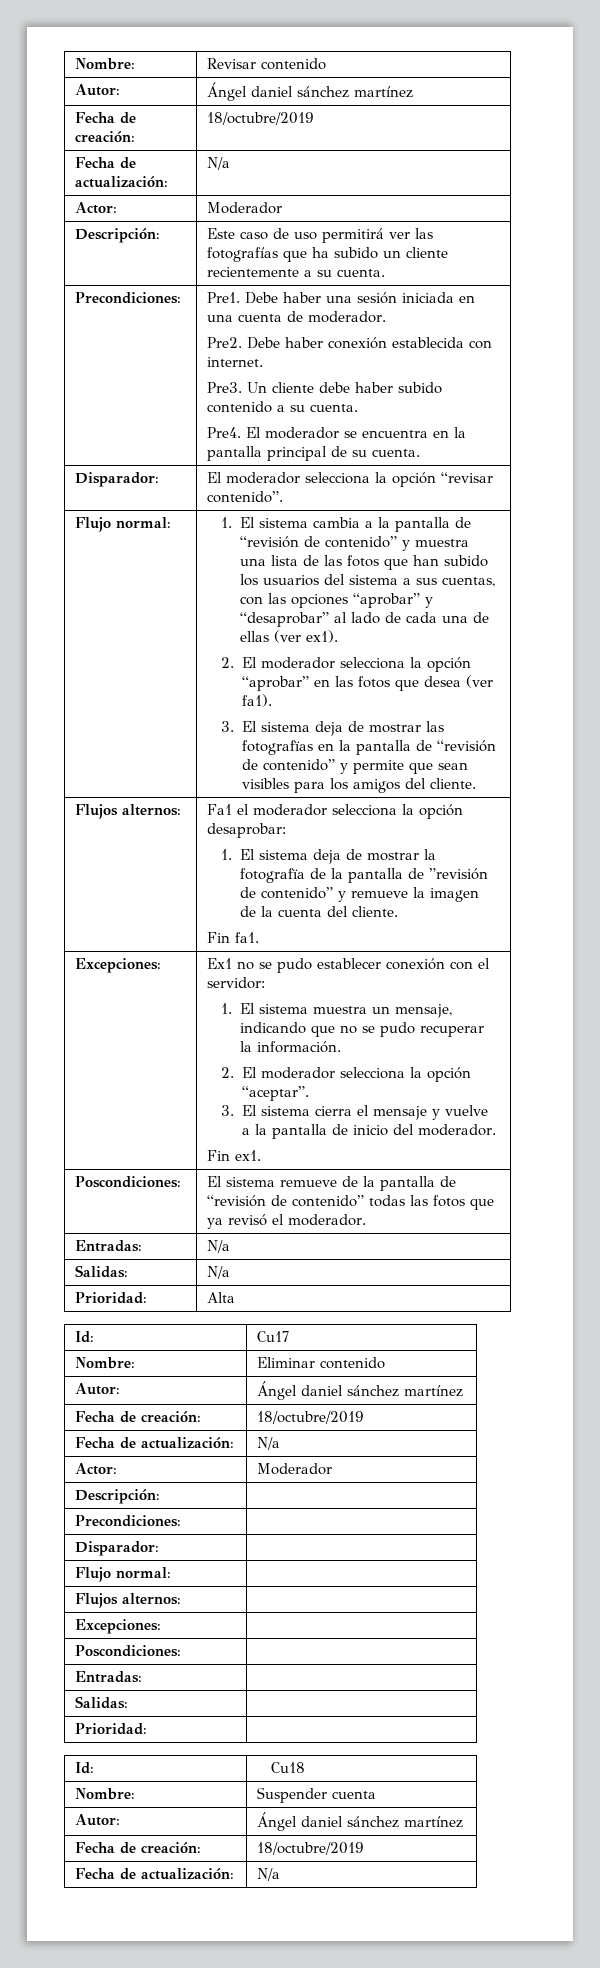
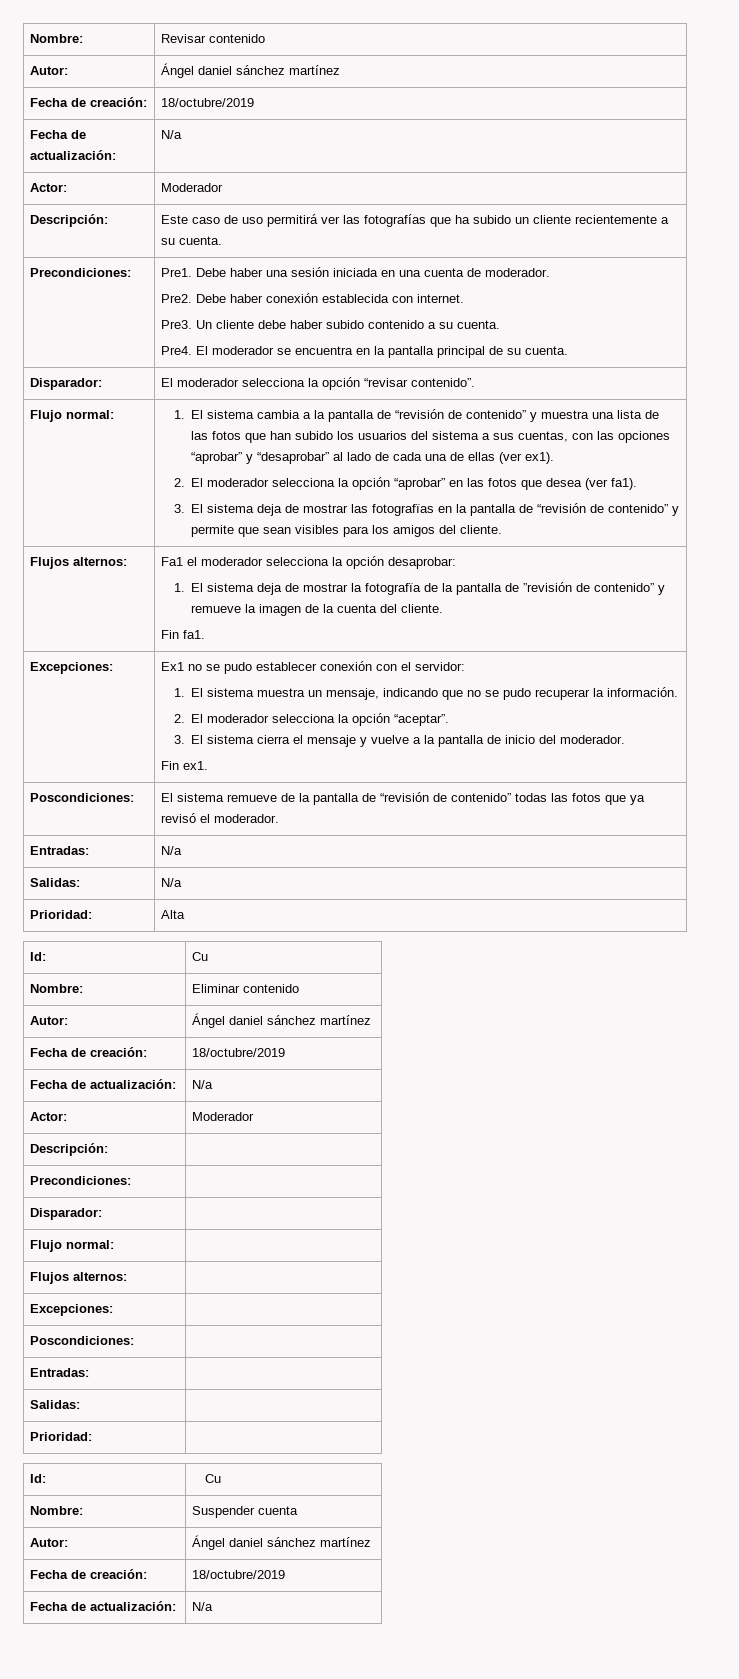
[257,1331,290,1342] Cu17 -> [192,952,209,961] Cu
[271,1762,306,1773] Cu18 -> [204,1474,221,1483] Cu

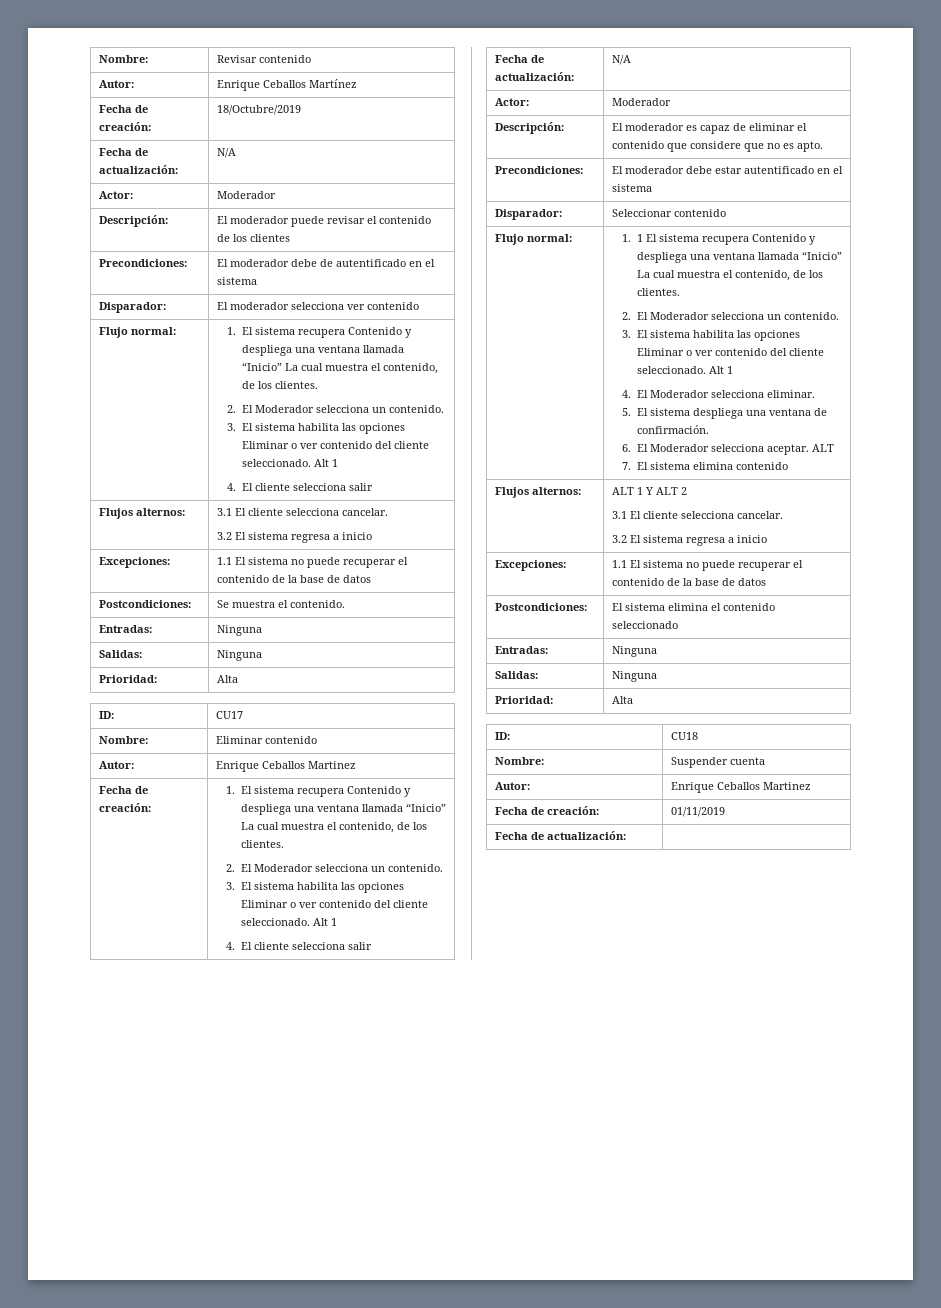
[161,63,341,78] [30,97,148,107] [161,98,255,107] [30,130,87,139] [30,150,117,160] [161,130,183,139] [30,183,68,192] [161,183,224,192] [30,214,109,227] [161,214,670,227] [161,236,223,245] [30,268,132,277] [161,267,551,277] [161,293,465,303] [161,320,501,329] [161,346,569,358] Ángel daniel sánchez martínez // Fecha de creación: | 18/octubre/2019 // Fecha de actualización: | N/a // Actor: | Moderador // Descripción: | Este caso de uso permitirá ver las fotografías que ha subido un cliente recientemente a su cuenta. // Precondiciones: | Pre1. Debe haber una sesión iniciada en una cuenta de moderador. // Pre2. Debe haber conexión establecida con internet. // Pre3. Un cliente debe haber subido contenido a su cuenta. // Pre4. El moderador se encuentra en la pantalla principal de su cuenta. -> [216,79,357,91] [98,105,148,113] [98,122,151,131] [216,105,301,115] [98,148,148,156] [98,165,178,174] [216,148,236,158] [98,191,133,199] [216,191,276,199] [98,215,168,227] [216,216,431,227] [216,234,290,242] [98,259,187,267] [216,259,435,267] [216,277,257,285] Enrique Ceballos Martínez // Fecha de creación: | 18/Octubre/2019 // Fecha de actualización: | N/A // Actor: | Moderador // Descripción: | El moderador puede revisar el contenido de los clientes // Precondiciones: | El moderador debe de autentificado en el sistema
[308,377,476,390] la opción “revisar contenido”. -> [346,302,419,310] ver contenido
[257,409,660,422] [191,431,671,443] [191,452,555,464] [173,477,638,490] [173,503,680,516] [191,525,503,537] [30,557,128,569] [161,556,457,569] [173,582,666,595] [191,604,444,616] [161,630,206,639] [30,662,114,674] [161,661,466,674] [173,687,679,700] [173,713,450,726] [173,735,626,747] [161,761,209,770] [30,793,135,802] [161,792,646,805] [161,813,280,823] [30,846,90,855] [161,846,183,855] [30,878,81,887] [161,878,183,887] [30,910,93,919] [161,910,186,919] [30,952,47,961] [192,952,209,961] cambia a la pantalla de “revisión de contenido” y muestra una lista de las fotos que han subido los usuarios del sistema a sus cuentas, con las opciones “aprobar” y “desaprobar” al lado de cada una de ellas (ver ex1). // 2. El moderador selecciona la opción “aprobar” en las fotos que desea (ver fa1). // 3. El sistema deja de mostrar las fotografïas en la pantalla de “revisión de contenido” y permite que sean visibles para los amigos del cliente. // Flujos alternos: | Fa1 el moderador selecciona la opción desaprobar: // 1. El sistema deja de mostrar la fotografïa de la pantalla de ”revisión de contenido” y remueve la imagen de la cuenta del cliente. // Fin fa1. // Excepciones: | Ex1 no se pudo establecer conexión con el servidor: // 1. El sistema muestra un mensaje, indicando que no se pudo recuperar la información. // 2. El moderador selecciona la opción “aceptar”. // 3. El sistema cierra el mensaje y vuelve a la pantalla de inicio del moderador. // Fin ex1. // Poscondiciones: | El sistema remueve de la pantalla de “revisión de contenido” todas las fotos que ya revisó el moderador. // Entradas: | N/a // Salidas: | N/a // Prioridad: | Alta // Id: | Cu -> [297,327,412,338] [241,345,404,356] [241,362,438,374] [241,381,318,389] [227,405,444,413] [227,423,405,434] [241,441,429,449] [241,459,338,467] [227,483,373,491] [98,508,185,519] [216,508,388,516] [216,532,372,543] [98,557,170,568] [216,557,408,568] [216,575,371,583] [98,600,191,608] [216,600,345,608] [98,625,152,633] [216,625,262,636] [98,650,142,658] [216,650,262,661] [98,675,157,683] [216,675,238,683] [98,711,114,719] [215,711,243,719] recupera Contenido y despliega una ventana llamada “Inicio” La cual muestra el contenido, de los clientes. // 2. El Moderador selecciona un contenido. // 3. El sistema habilita las opciones Eliminar o ver contenido del cliente seleccionado. Alt 1 // 4. El cliente selecciona salir // Flujos alternos: | 3.1 El cliente selecciona cancelar. // 3.2 El sistema regresa a inicio // Excepciones: | 1.1 El sistema no puede recuperar el contenido de la base de datos // Postcondiciones: | Se muestra el contenido. // Entradas: | Ninguna // Salidas: | Ninguna // Prioridad: | Alta // ID: | CU17
[192,1013,372,1028] [30,1047,148,1057] [192,1048,286,1057] [30,1079,177,1089] [192,1080,214,1089] [30,1112,68,1121] [192,1112,255,1121] [30,1143,109,1156] [30,1176,132,1185] [30,1208,103,1220] [30,1240,115,1252] [30,1272,128,1284] [30,1304,114,1316] [30,1336,135,1345] [30,1368,90,1377] [30,1400,81,1409] [30,1432,93,1441] [30,1474,47,1483] [204,1474,221,1483] Ángel daniel sánchez martínez // Fecha de creación: | 18/octubre/2019 // Fecha de actualización: | N/a // Actor: | Moderador // Descripción: | // Precondiciones: | // Disparador: | // Flujo normal: | // Flujos alternos: | // Excepciones: | // Poscondiciones: | // Entradas: | // Salidas: | // Prioridad: | // Id: | Cu -> [215,761,356,772] [98,786,148,794] [98,803,151,812] [226,786,411,797] [240,803,446,815] [240,822,427,833] [240,840,284,848] [226,864,443,872] [226,882,404,893] [240,900,428,908] [240,918,337,926] [226,942,372,950] [494,55,544,63] [494,72,574,81] [611,55,631,65] [494,98,529,106] [611,98,671,106] [494,122,564,134] [611,123,807,134] [611,141,823,152] [494,166,583,174] [611,166,843,174] [611,184,652,192] [494,209,562,220] [611,209,726,217] [494,234,572,245] [622,234,816,245] [636,251,842,263] [636,270,823,281] [636,288,680,296] [622,312,839,320] [622,330,800,341] [636,348,824,356] [636,366,733,374] [622,390,815,398] [622,408,827,419] [636,425,709,434] [622,444,834,455] [622,462,788,470] [494,487,581,498] [611,487,687,495] [611,511,783,519] [611,535,767,546] [494,560,566,571] [611,560,803,571] [611,578,766,586] [494,603,587,611] [611,603,775,611] [611,621,678,629] [494,646,548,654] [611,646,657,657] [494,671,538,679] [611,671,657,682] [494,696,553,704] [611,696,633,704] [494,732,510,740] [670,732,698,740] Enrique Ceballos Martinez // Fecha de creación: | 1. El sistema recupera Contenido y despliega una ventana llamada “Inicio” La cual muestra el contenido, de los clientes. // 2. El Moderador selecciona un contenido. // 3. El sistema habilita las opciones Eliminar o ver contenido del cliente seleccionado. Alt 1 // 4. El cliente selecciona salir // Fecha de actualización: | N/A // Actor: | Moderador // Descripción: | El moderador es capaz de eliminar el contenido que considere que no es apto. // Precondiciones: | El moderador debe estar autentificado en el sistema // Disparador: | Seleccionar contenido // Flujo normal: | 1. 1 El sistema recupera Contenido y despliega una ventana llamada “Inicio” La cual muestra el contenido, de los clientes. // 2. El Moderador selecciona un contenido. // 3. El sistema habilita las opciones Eliminar o ver contenido del cliente seleccionado. Alt 1 // 4. El Moderador selecciona eliminar. // 5. El sistema despliega una ventana de confirmación. // 6. El Moderador selecciona aceptar. ALT // 7. El sistema elimina contenido // Flujos alternos: | ALT 1 Y ALT 2 // 3.1 El cliente selecciona cancelar. // 3.2 El sistema regresa a inicio // Excepciones: | 1.1 El sistema no puede recuperar el contenido de la base de datos // Postcondiciones: | El sistema elimina el contenido seleccionado // Entradas: | Ninguna // Salidas: | Ninguna // Prioridad: | Alta // ID: | CU18
[192,1535,372,1550] [30,1569,148,1579] [192,1570,286,1579] [30,1601,177,1611] [192,1602,214,1611] Ángel daniel sánchez martínez // Fecha de creación: | 18/octubre/2019 // Fecha de actualización: | N/a -> [670,782,811,793] [494,806,599,815] [670,807,725,817] [494,831,626,840] Enrique Ceballos Martinez // Fecha de creación: | 01/11/2019 // Fecha de actualización: |

